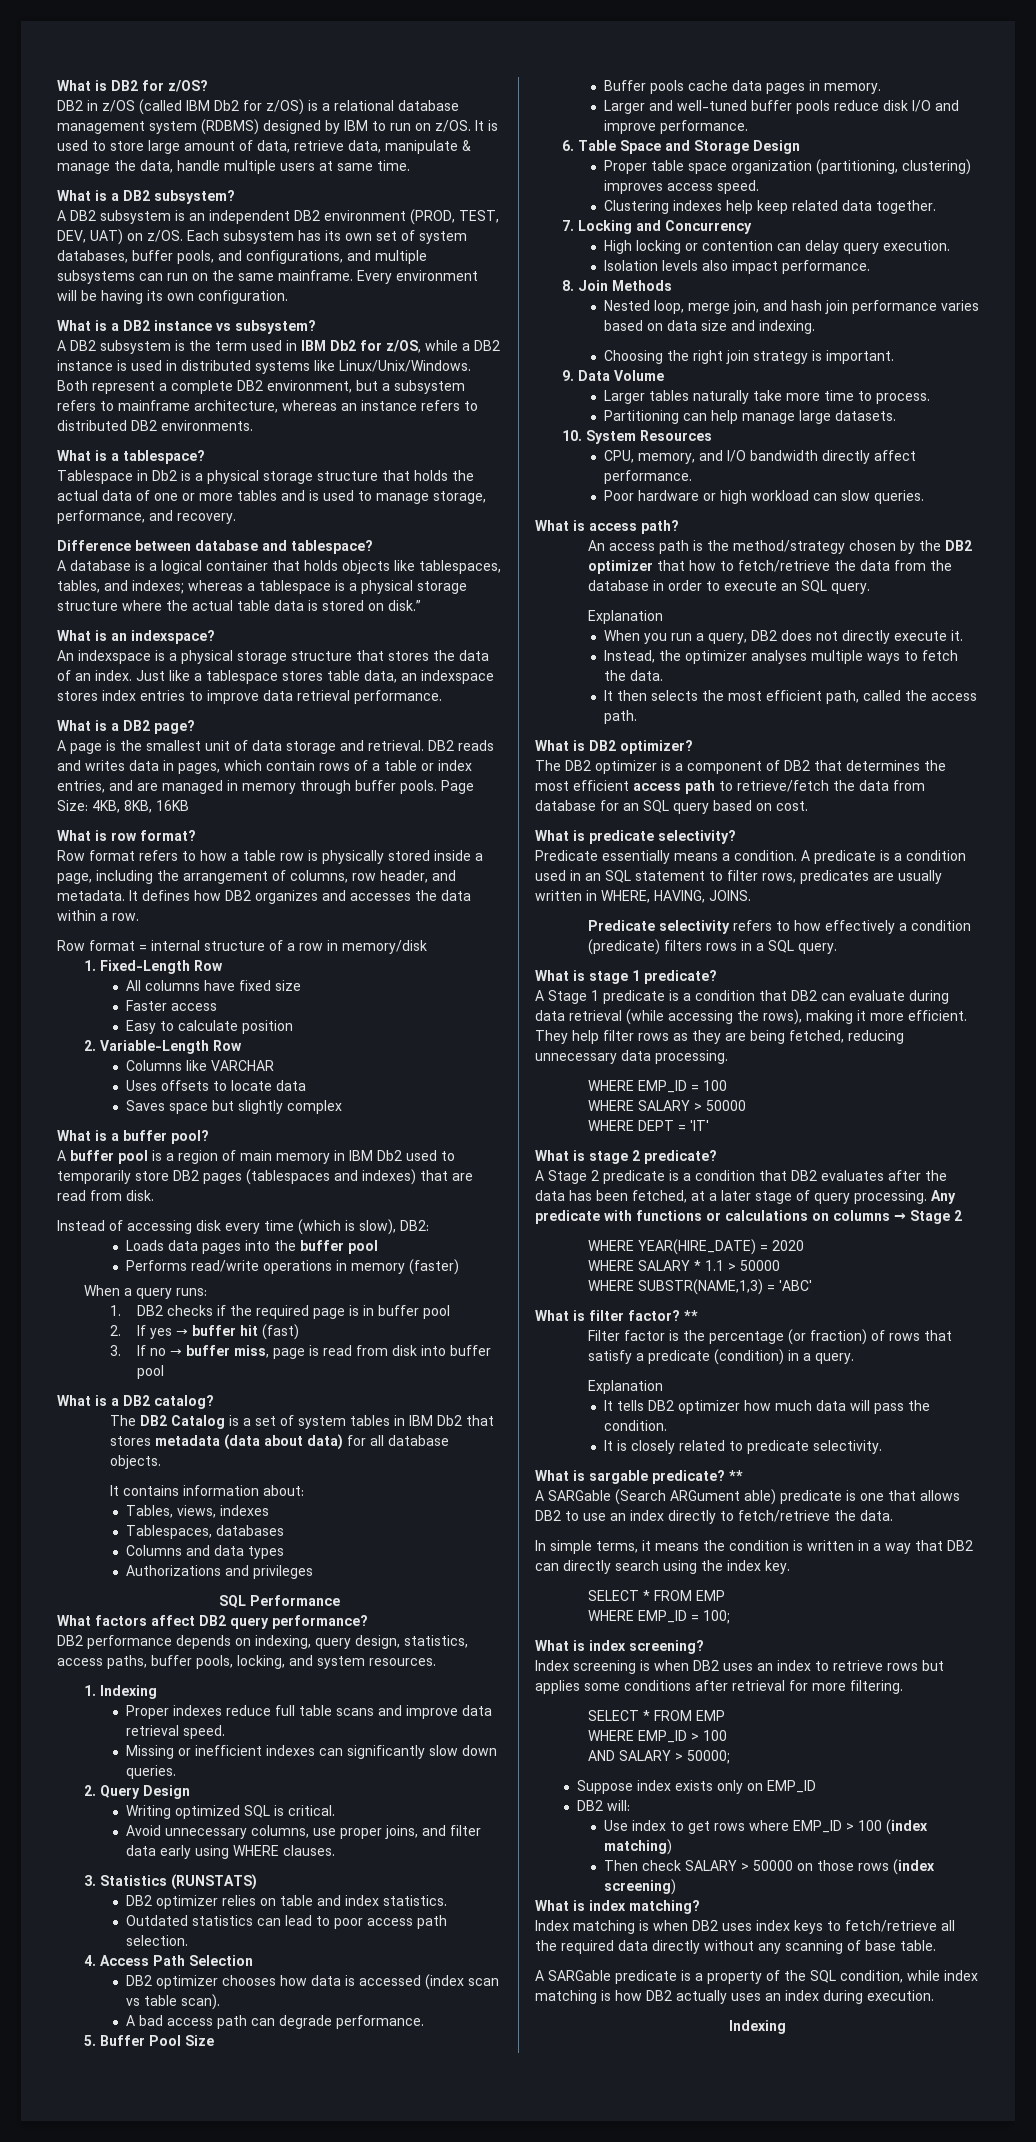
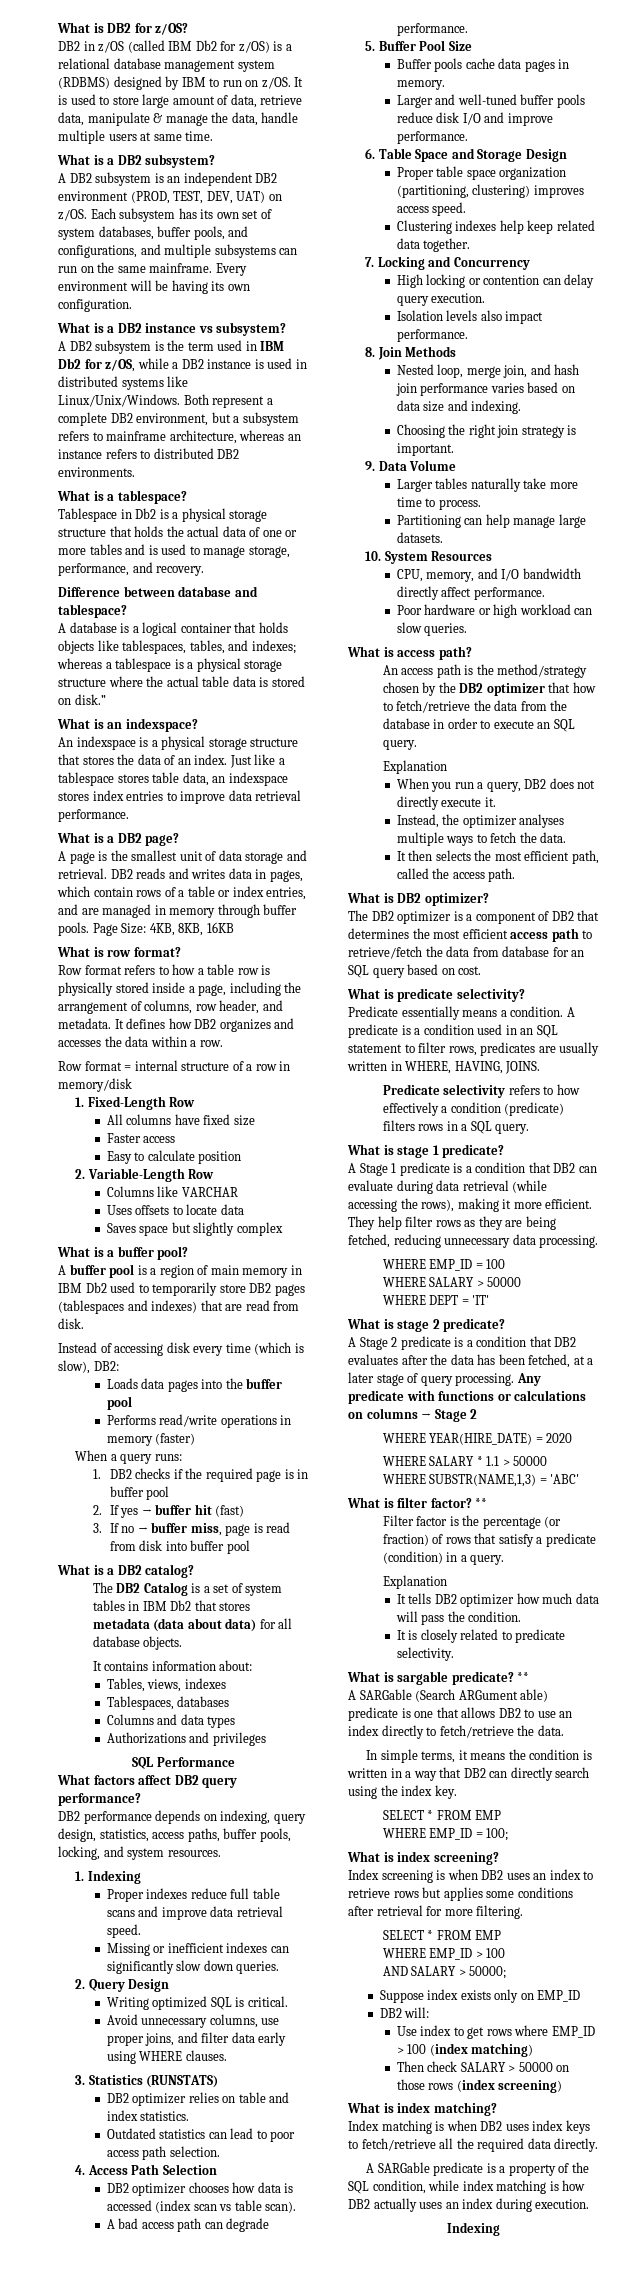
[652,1940,936,1954] directly without any scanning of base table. -> [554,2138,599,2152] directly.

